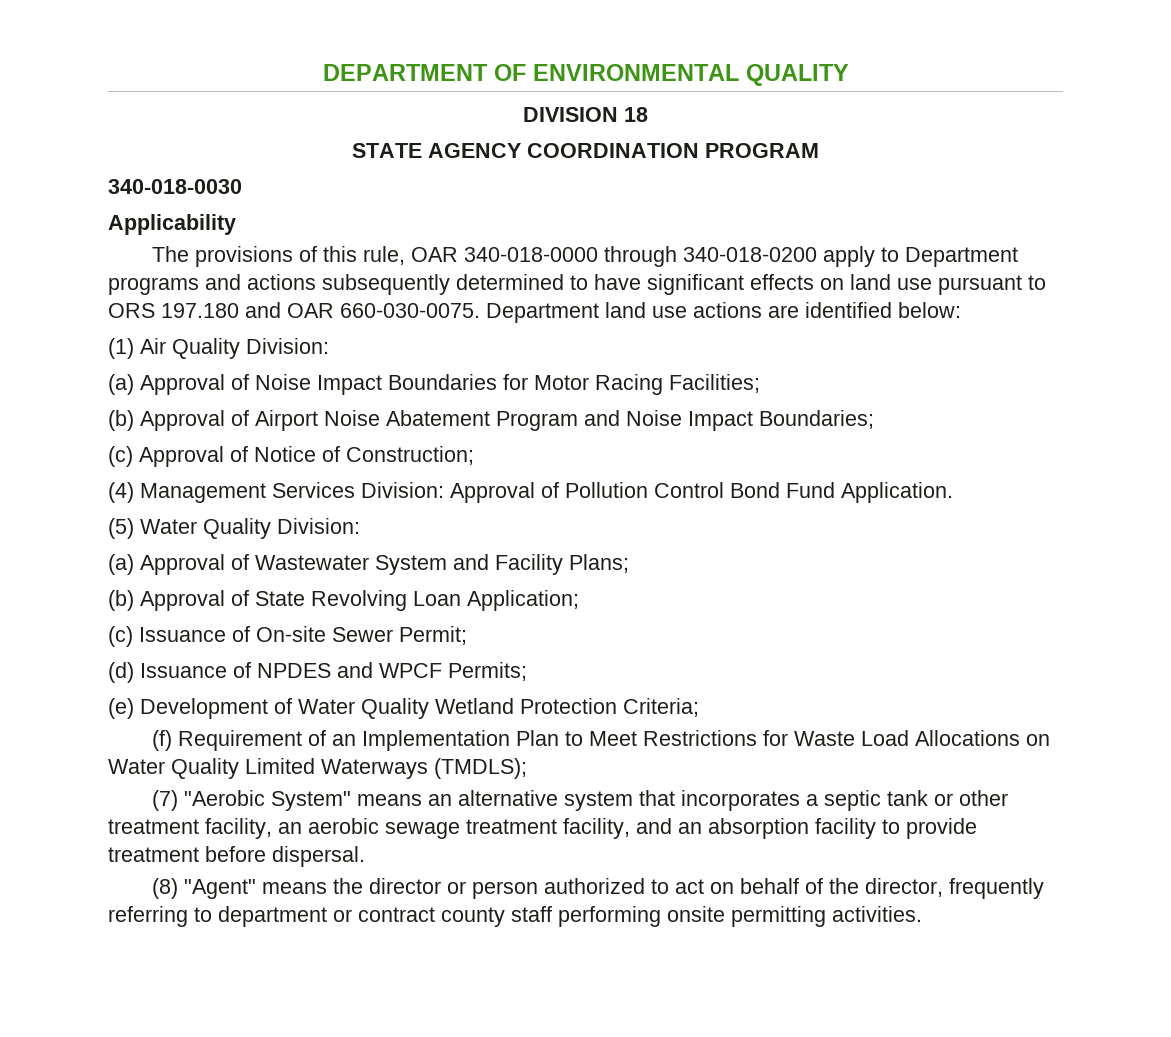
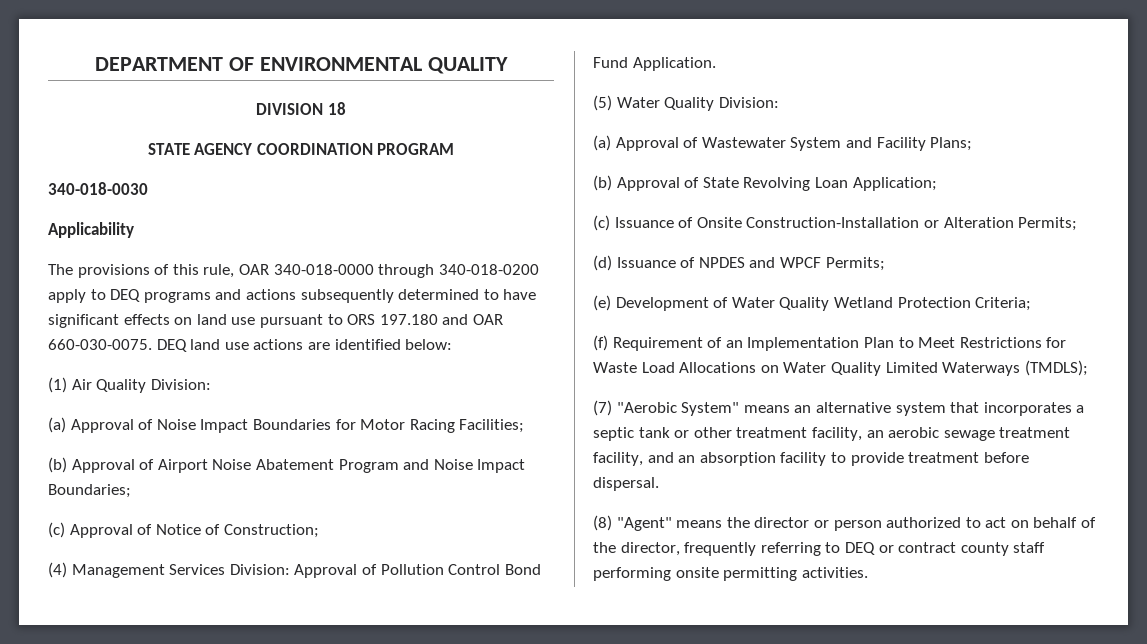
[904,247,1018,267] Department -> [110,289,141,302] DEQ
[486,303,599,323] Department -> [156,339,187,352] DEQ
[256,626,467,645] On-site Sewer Permit; -> [696,217,1078,231] Onsite Construction-Installation or Alteration Permits;
[218,906,327,927] department -> [844,542,875,555] DEQ

